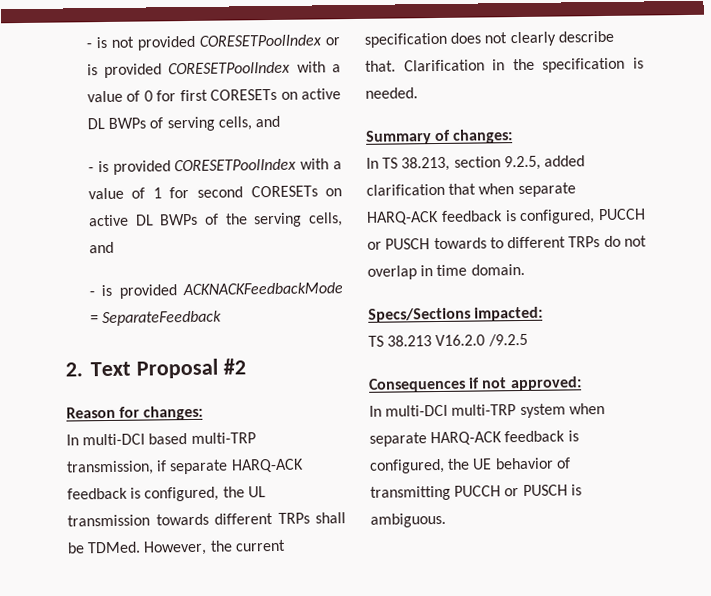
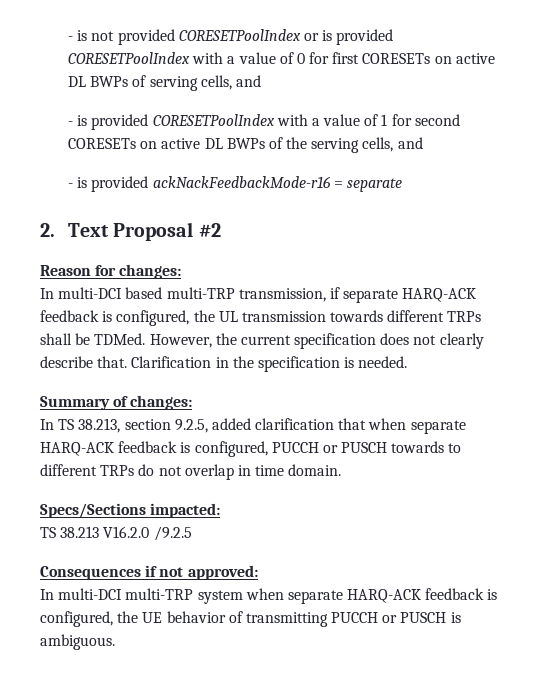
[182,282,343,296] [89,310,223,327] ACKNACKFeedbackMode = SeparateFeedback -> [152,176,402,192] ackNackFeedbackMode-r16 = separate

